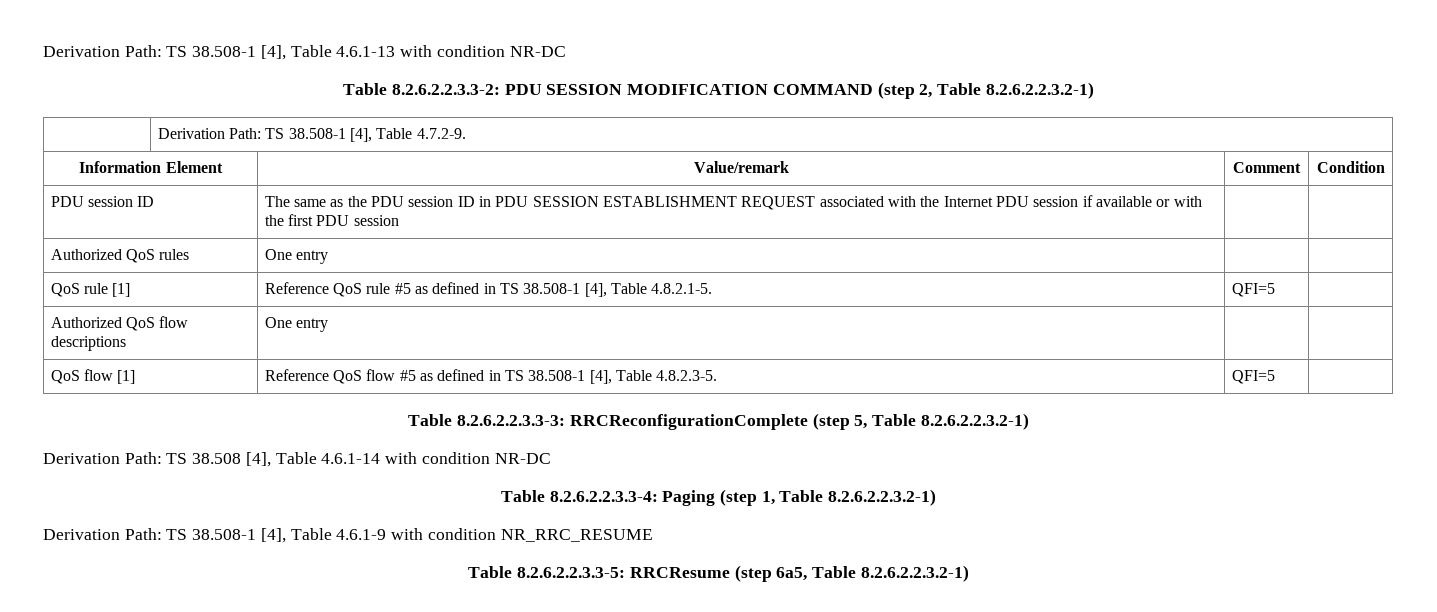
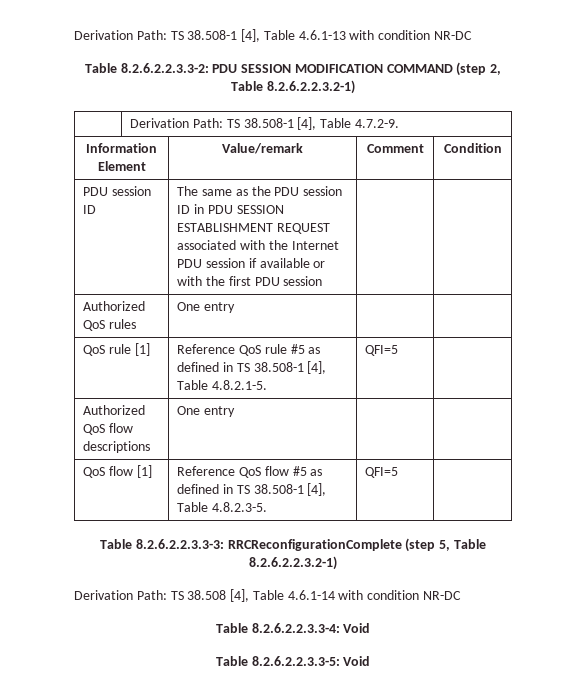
[662,489,937,506] [43,528,653,543] [468,565,969,582] Paging (step 1, Table 8.2.6.2.2.3.2-1) // Derivation Path: TS 38.508-1 [4], Table 4.6.1-9 with condition NR_RRC_RESUME // Table 8.2.6.2.2.3.3-5: RRCResume (step 6a5, Table 8.2.6.2.2.3.2-1) -> [343,623,371,633] [215,656,371,666] Void // Table 8.2.6.2.2.3.3-5: Void

